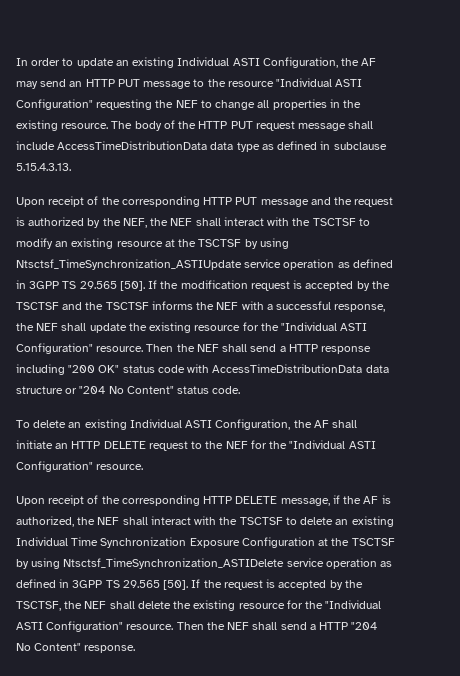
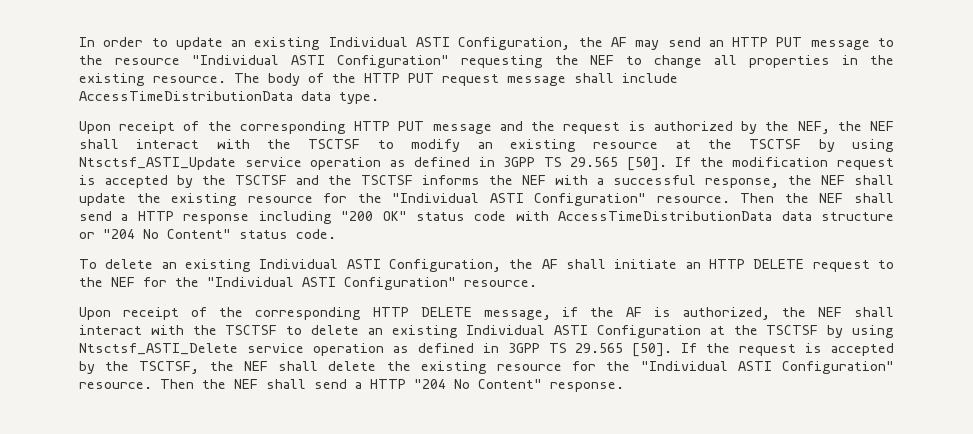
[236,141,387,152] [16,163,71,171] type as defined in subclause 5.15.4.3.13. -> [339,92,379,104] type.
[16,259,242,270] Ntsctsf_TimeSynchronization_ASTIUpdate -> [79,157,236,170] Ntsctsf_ASTI_Update
[71,537,240,548] Time Synchronization Exposure -> [554,325,589,335] ASTI
[63,558,285,569] Ntsctsf_TimeSynchronization_ASTIDelete -> [79,343,238,355] Ntsctsf_ASTI_Delete

